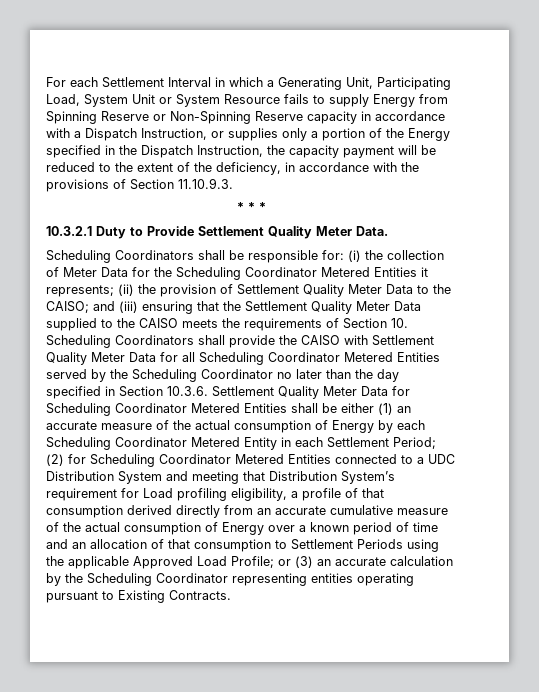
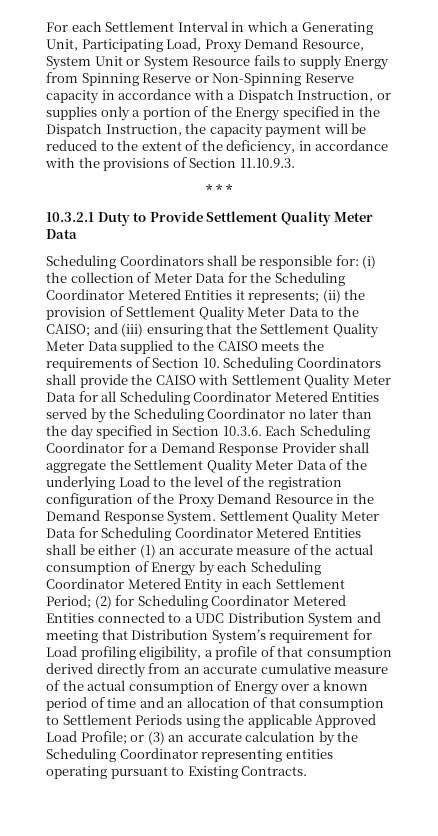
(80, 100) none -> [204,38,364,53] Proxy Demand Resource,
[356,226,388,236] Data. -> [46,229,77,239] Data
(208, 391) none -> [265,425,370,439] [46,442,370,456] [46,459,367,474] [46,476,342,491] [46,493,374,508] [46,510,217,525] Each Scheduling Coordinator for a Demand Response Provider shall aggregate the Settlement Quality Meter Data of the underlying Load to the level of the registration configuration of the Proxy Demand Resource in the Demand Response System.

